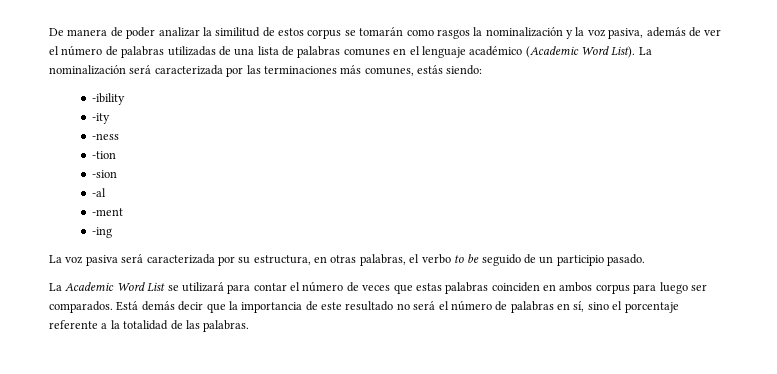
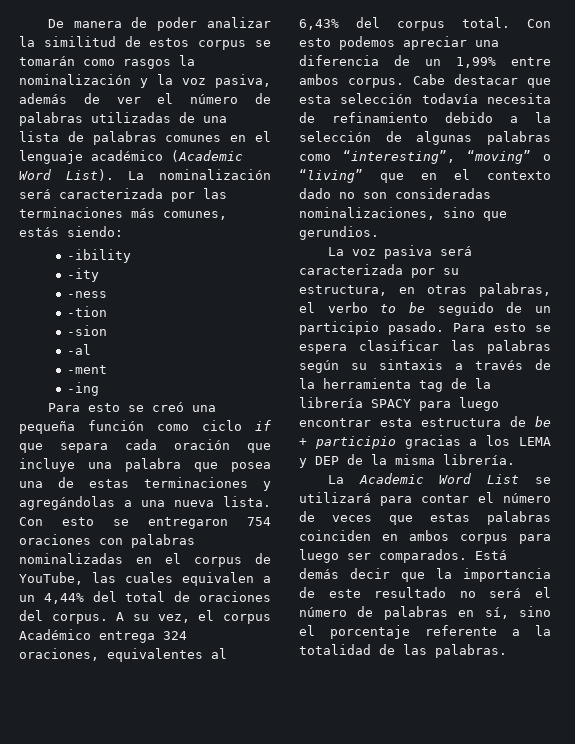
(113, 232) none -> [47,402,216,412] [19,420,271,434] [19,439,271,453] [19,458,271,472] [19,477,271,491] [19,496,271,510] [19,517,271,529] [19,534,195,548] [19,553,271,567] [19,572,271,586] [19,591,271,604] [19,610,271,624] [19,629,187,643] [19,648,227,662] [299,17,551,31] [299,36,499,50] [299,55,551,68] [299,74,551,88] [299,93,551,104] [299,112,551,123] [299,131,551,145] [299,150,551,164] [299,169,551,183] [299,188,491,199] [299,207,507,221] [299,226,379,240] // Para esto se creó una pequeña función como ciclo if que separa cada oración que incluye una palabra que posea una de estas terminaciones y agregándolas a una nueva lista. Con esto se entregaron 754 oraciones con palabras nominalizadas en el corpus de YouTube, las cuales equivalen a un 4,44% del total de oraciones del corpus. A su vez, el corpus Académico entrega 324 oraciones, equivalentes al 6,43% del corpus total. Con esto podemos apreciar una diferencia de un 1,99% entre ambos corpus. Cabe destacar que esta selección todavía necesita de refinamiento debido a la selección de algunas palabras como “interesting”, “moving” o “living” que en el contexto dado no son consideradas nominalizaciones, sino que gerundios.
(646, 260) none -> [453,323,551,332] [299,340,551,354] [299,359,551,373] [299,378,491,392] [299,397,499,411] [299,416,551,427] [299,435,551,449] [299,454,515,468] Para esto se espera clasificar las palabras según su sintaxis a través de la herramienta tag de la librería SPACY para luego encontrar esta estructura de be + participio gracias a los LEMA y DEP de la misma librería.

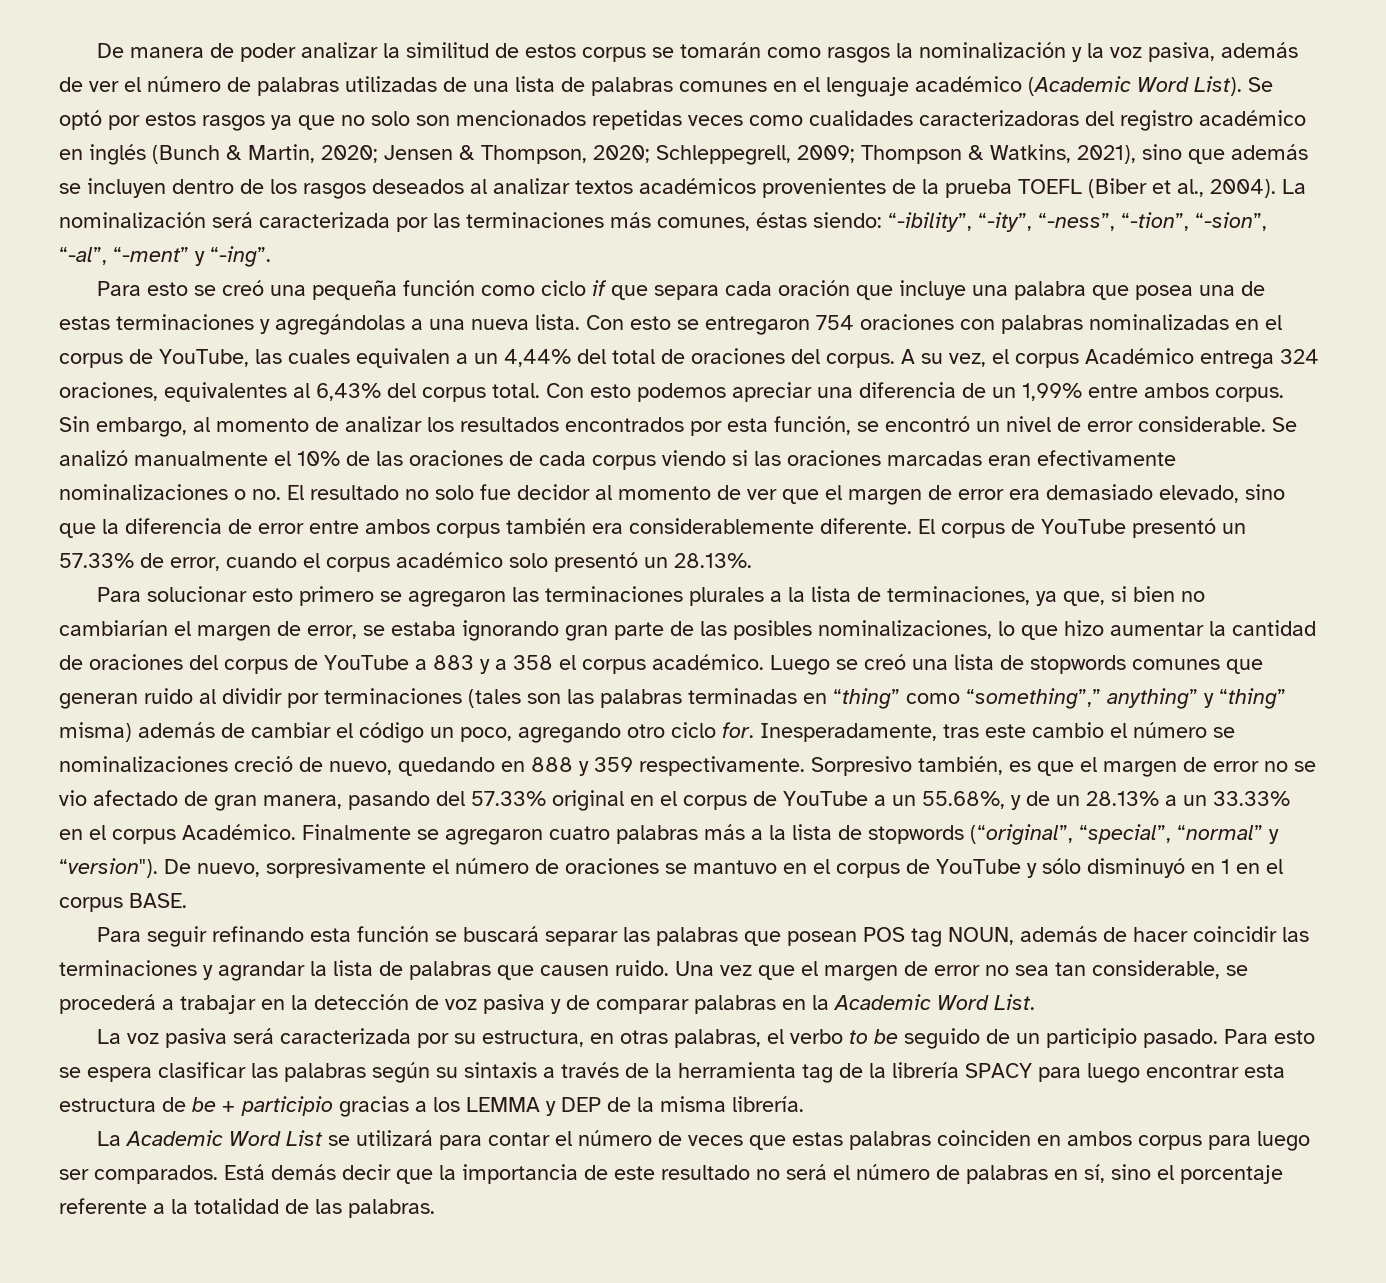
(114, 175) none -> [1248,77,1273,92] [59,110,1306,131] [59,144,1308,165] [59,178,1276,199] Se optó por estos rasgos ya que no solo son mencionados repetidas veces como cualidades caracterizadoras del registro académico en inglés (Bunch & Martin, 2020; Jensen & Thompson, 2020; Schleppegrell, 2009; Thompson & Watkins, 2021), sino que además se incluyen dentro de los rasgos deseados al analizar textos académicos provenientes de la prueba TOEFL (Biber et al., 2004).
[19,227,59,237] estás -> [756,212,807,228] éstas
[67,249,132,263] [67,268,100,282] [67,291,108,298] [67,306,108,317] [67,325,108,336] [67,344,92,355] [67,365,108,374] [67,382,100,396] // -ibility // -ity // -ness // -tion // -sion // -al // -ment // -ing -> [888,212,1267,232] [59,246,271,267] “-ibility”, “-ity”, “-ness”, “-tion”, “-sion”, “-al”, “-ment” y “-ing”.
[413,74,551,88] [299,93,551,104] [299,112,551,123] [299,131,551,145] [299,150,551,164] [299,169,551,183] [299,188,491,199] [299,207,507,221] [299,226,379,240] Cabe destacar que esta selección todavía necesita de refinamiento debido a la selección de algunas palabras como “interesting”, “moving” o “living” que en el contexto dado no son consideradas nominalizaciones, sino que gerundios. -> [59,416,1297,437] [59,450,1176,470] [59,484,1285,505] [59,518,1246,538] [59,552,752,572] [97,586,1206,607] [59,620,1316,641] [59,654,1263,675] [59,688,1286,709] [59,722,1235,743] [59,756,1316,777] [59,790,1290,811] [59,824,1279,845] [59,858,1283,878] [59,893,187,912] [97,926,1310,947] [59,960,1248,981] [59,994,1035,1014] Sin embargo, al momento de analizar los resultados encontrados por esta función, se encontró un nivel de error considerable. Se analizó manualmente el 10% de las oraciones de cada corpus viendo si las oraciones marcadas eran efectivamente nominalizaciones o no. El resultado no solo fue decidor al momento de ver que el margen de error era demasiado elevado, sino que la diferencia de error entre ambos corpus también era considerablemente diferente. El corpus de YouTube presentó un 57.33% de error, cuando el corpus académico solo presentó un 28.13%. // Para solucionar esto primero se agregaron las terminaciones plurales a la lista de terminaciones, ya que, si bien no cambiarían el margen de error, se estaba ignorando gran parte de las posibles nominalizaciones, lo que hizo aumentar la cantidad de oraciones del corpus de YouTube a 883 y a 358 el corpus académico. Luego se creó una lista de stopwords comunes que generan ruido al dividir por terminaciones (tales son las palabras terminadas en “thing” como “something”,” anything” y “thing” misma) además de cambiar el código un poco, agregando otro ciclo for. Inesperadamente, tras este cambio el número se nominalizaciones creció de nuevo, quedando en 888 y 359 respectivamente. Sorpresivo también, es que el margen de error no se vio afectado de gran manera, pasando del 57.33% original en el corpus de YouTube a un 55.68%, y de un 28.13% a un 33.33% en el corpus Académico. Finalmente se agregaron cuatro palabras más a la lista de stopwords (“original”, “special”, “normal” y “version"). De nuevo, sorpresivamente el número de oraciones se mantuvo en el corpus de YouTube y sólo disminuyó en 1 en el corpus BASE. // Para seguir refinando esta función se buscará separar las palabras que posean POS tag NOUN, además de hacer coincidir las terminaciones y agrandar la lista de palabras que causen ruido. Una vez que el margen de error no sea tan considerable, se procederá a trabajar en la detección de voz pasiva y de comparar palabras en la Academic Word List.
[519,437,551,446] LEMA -> [466,1097,540,1112] LEMMA

